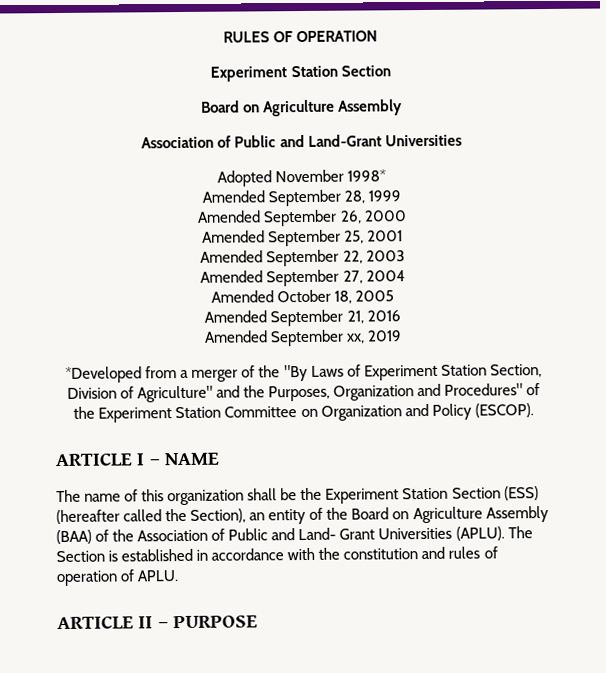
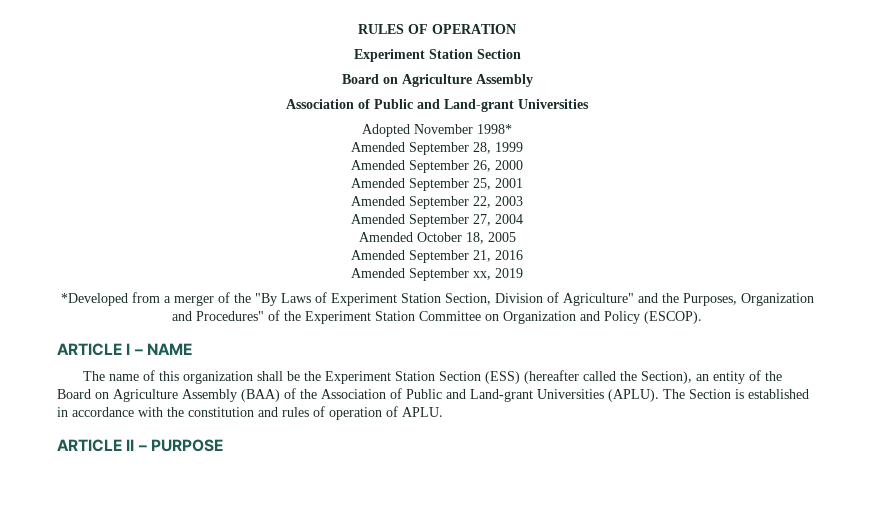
[307,134,382,147] Land-Grant -> [444,99,514,112] Land-grant
[298,527,376,541] Land- Grant -> [470,389,533,402] Land-grant

